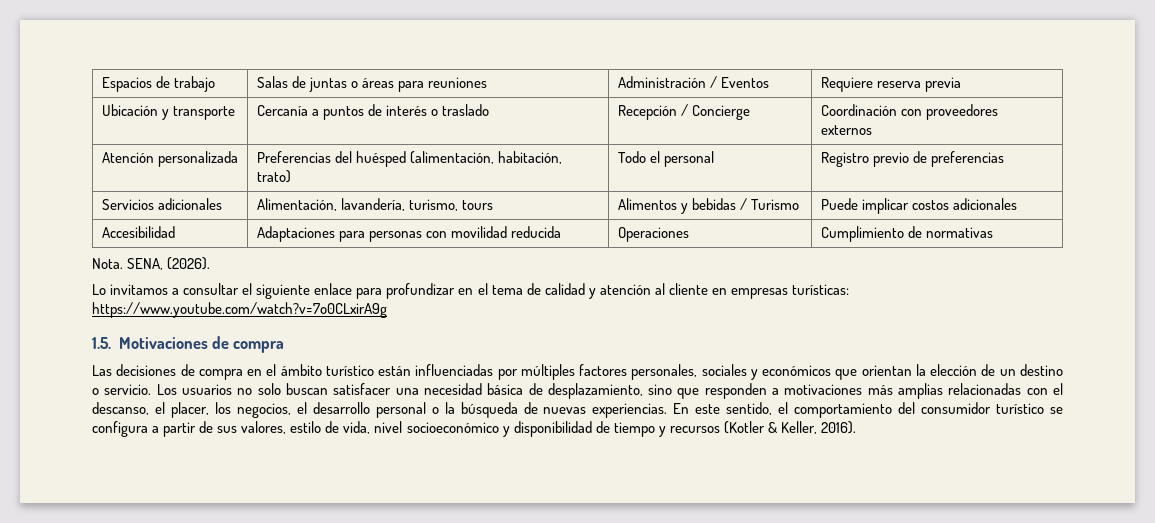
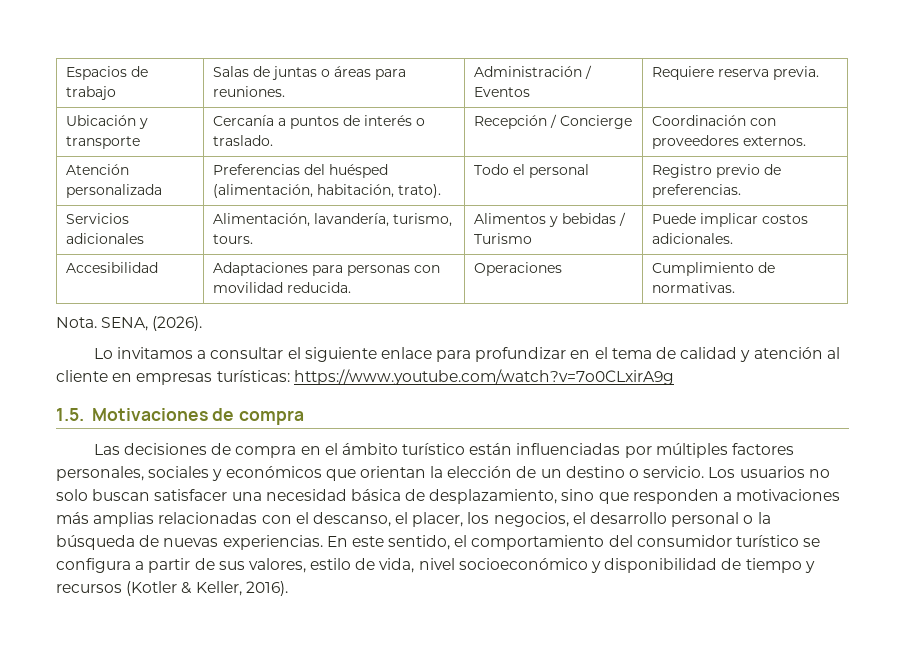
[428,77,488,88] reuniones -> [212,86,285,97] reuniones.
[925,77,962,92] previa -> [772,66,819,80] previa.
[442,104,490,116] traslado -> [212,135,273,146] traslado.
[820,125,872,135] externos -> [742,136,806,146] externos.
[256,170,291,183] trato) -> [397,184,441,198] trato).
[931,151,1005,167] preferencias -> [651,184,741,198] preferencias.
[462,200,494,210] tours -> [212,234,253,244] tours.
[953,198,1018,210] adicionales -> [651,233,733,244] adicionales.
[511,226,562,238] reducida -> [286,282,351,293] reducida.
[926,227,994,238] normativas -> [651,282,735,293] normativas.

